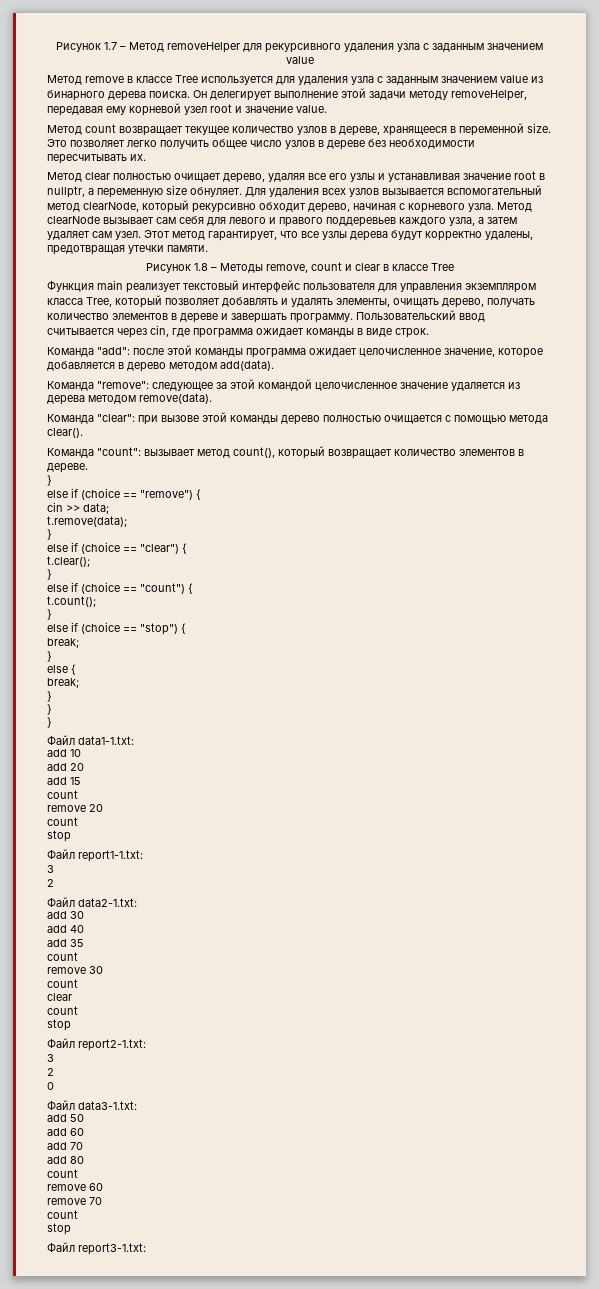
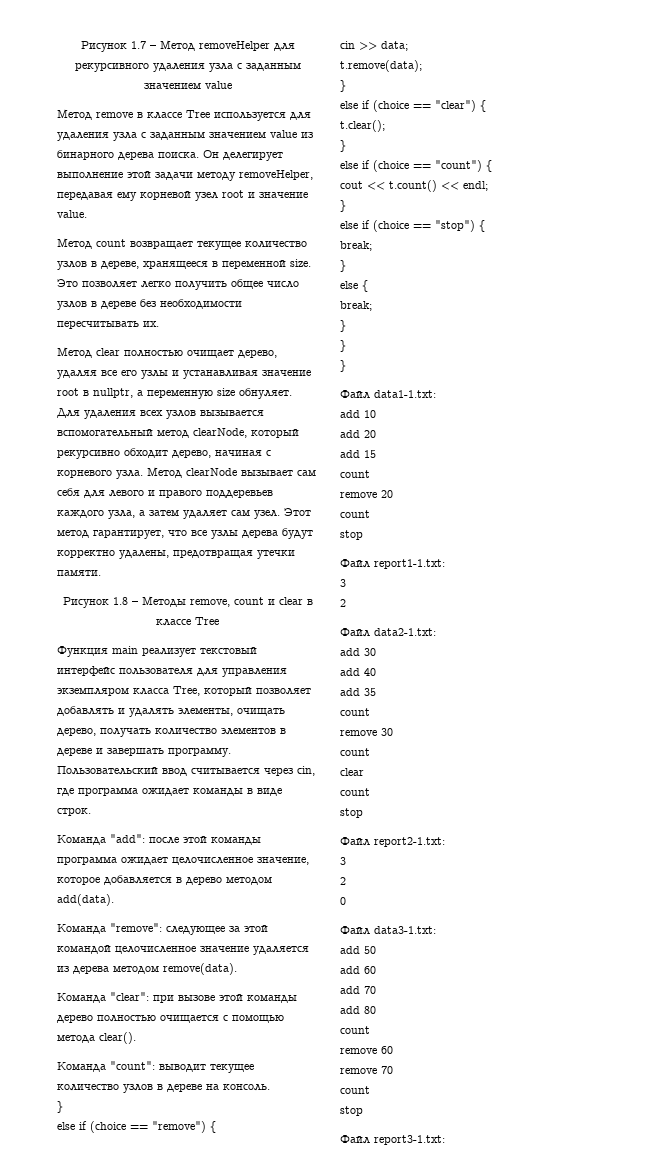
[144,446,524,459] [47,463,88,473] вызывает метод count(), который возвращает количество элементов в дереве. -> [159,1064,254,1073] [57,1084,270,1093] выводит текущее количество узлов в дереве на консоль.
[47,596,96,607] t.count(); -> [340,180,488,192] cout << t.count() << endl;

